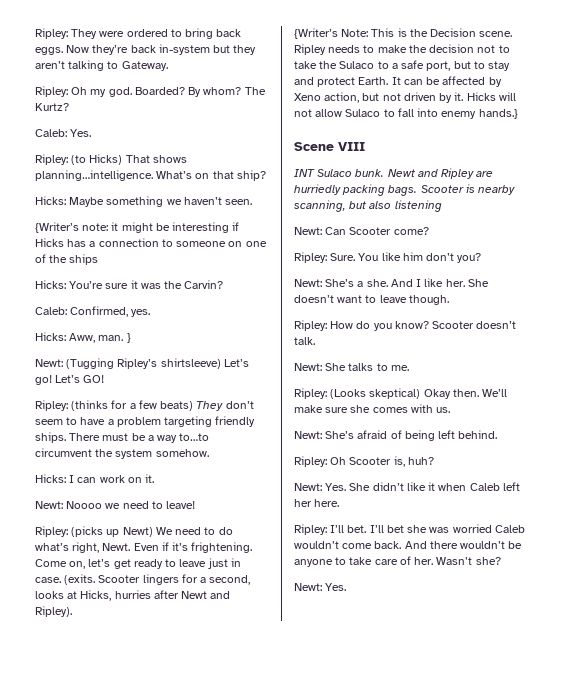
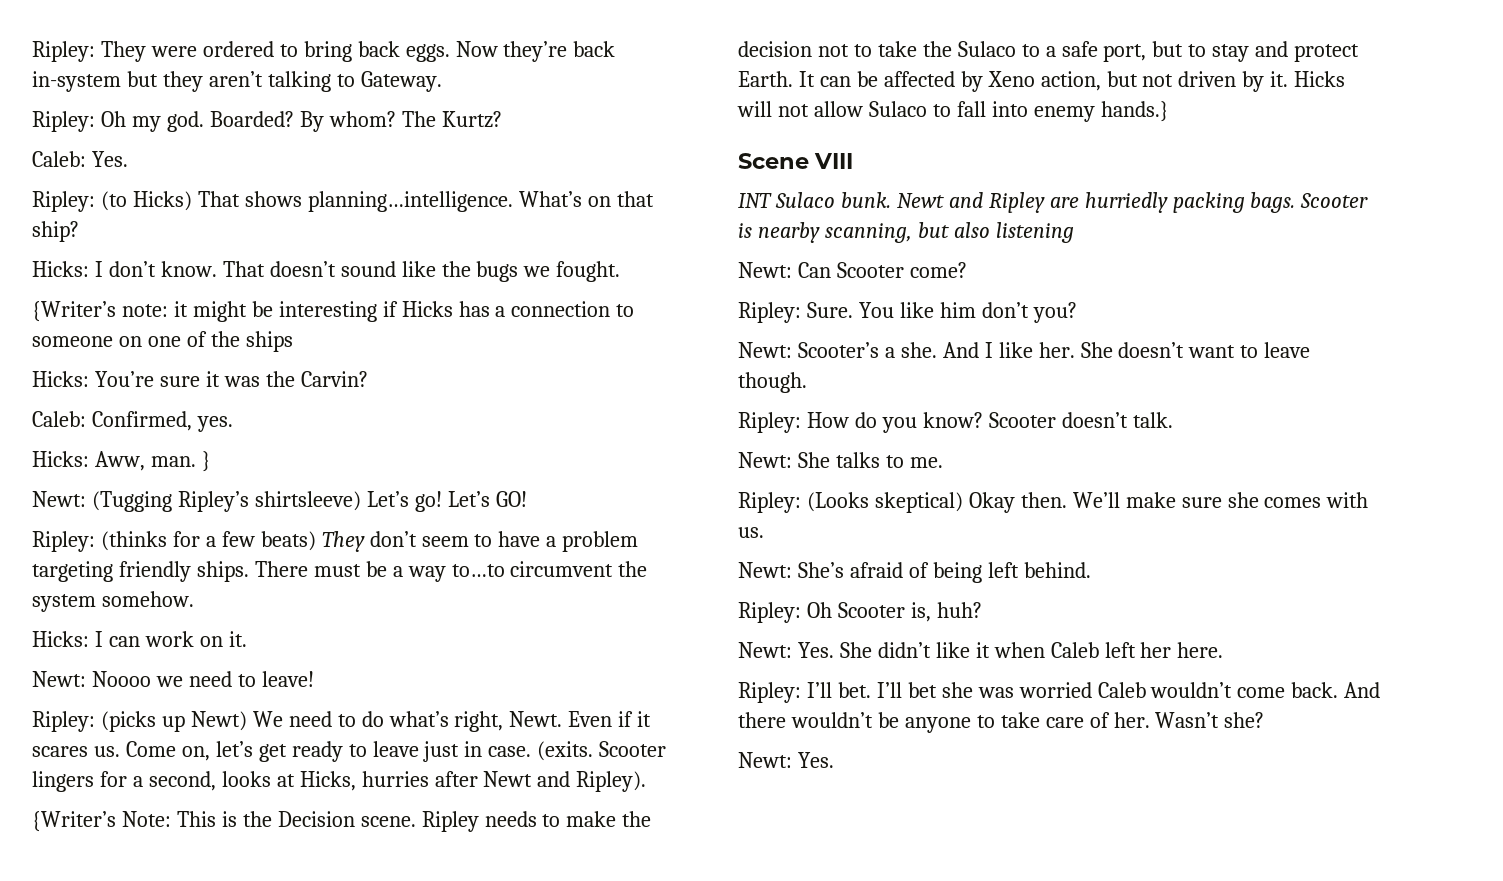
[69,196,253,207] Maybe something we haven’t seen. -> [94,261,621,282] I don’t know. That doesn’t sound like the bugs we fought.
[172,542,253,553] it’s frightening. -> [637,711,652,727] [32,746,120,757] it scares us.
[325,279,355,287] She’s -> [797,342,879,358] Scooter’s

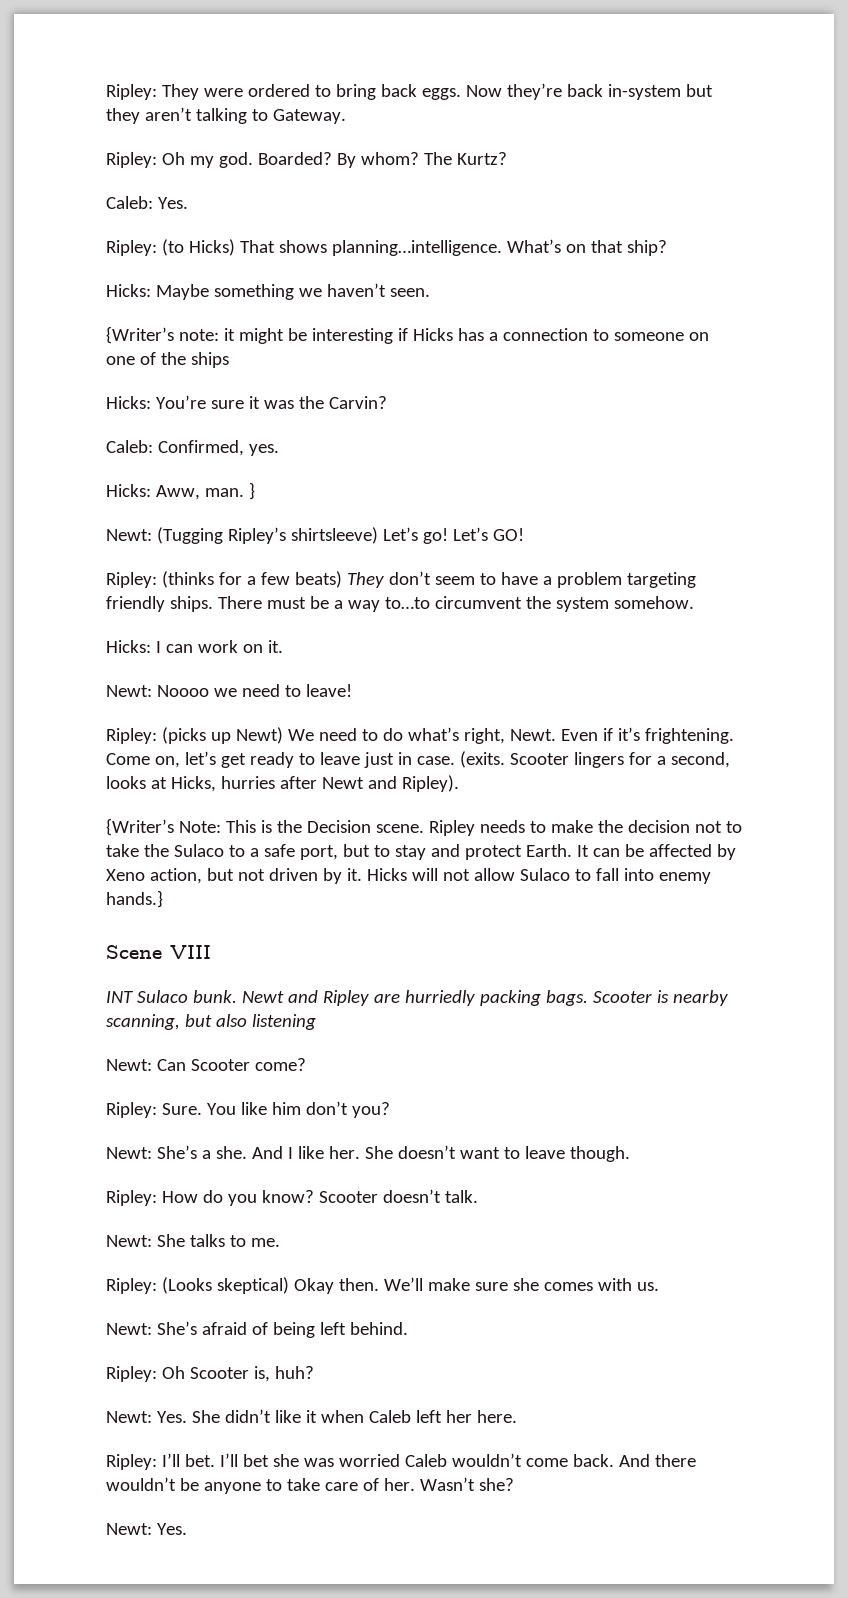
[94,261,621,282] I don’t know. That doesn’t sound like the bugs we fought. -> [155,283,430,300] Maybe something we haven’t seen.
[637,711,652,727] [32,746,120,757] it scares us. -> [617,727,734,744] it’s frightening.
[797,342,879,358] Scooter’s -> [156,1145,197,1159] She’s

